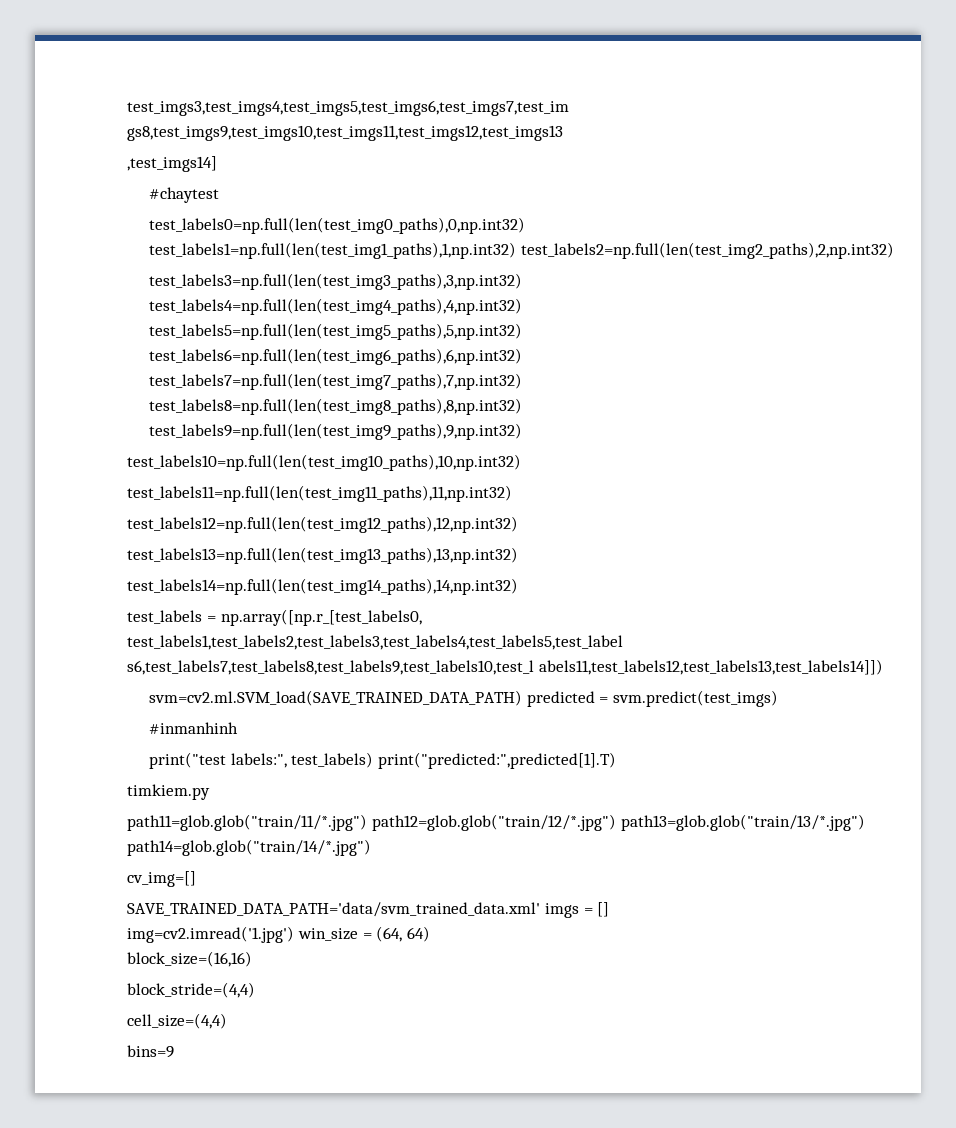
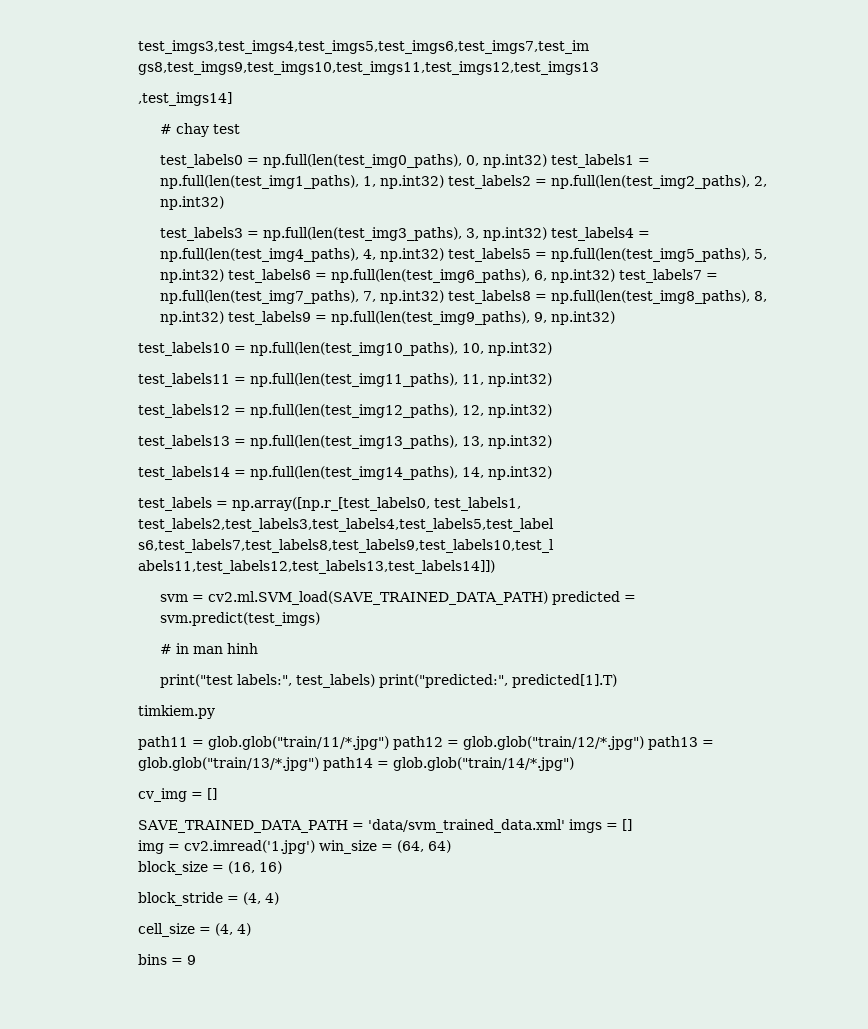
[149,187,220,203] [149,217,526,234] [149,242,894,259] [149,273,523,290] [149,298,523,315] [149,323,523,340] [149,348,523,365] [149,373,523,390] [149,398,523,415] [149,423,523,440] [127,454,522,471] [127,485,513,502] [127,516,519,533] [127,547,519,564] [127,578,519,595] #chaytest // test_labels0=np.full(len(test_img0_paths),0,np.int32) test_labels1=np.full(len(test_img1_paths),1,np.int32) test_labels2=np.full(len(test_img2_paths),2,np.int32) // test_labels3=np.full(len(test_img3_paths),3,np.int32) test_labels4=np.full(len(test_img4_paths),4,np.int32) test_labels5=np.full(len(test_img5_paths),5,np.int32) test_labels6=np.full(len(test_img6_paths),6,np.int32) test_labels7=np.full(len(test_img7_paths),7,np.int32) test_labels8=np.full(len(test_img8_paths),8,np.int32) test_labels9=np.full(len(test_img9_paths),9,np.int32) // test_labels10=np.full(len(test_img10_paths),10,np.int32) // test_labels11=np.full(len(test_img11_paths),11,np.int32) // test_labels12=np.full(len(test_img12_paths),12,np.int32) // test_labels13=np.full(len(test_img13_paths),13,np.int32) // test_labels14=np.full(len(test_img14_paths),14,np.int32) -> [159,123,240,137] [159,154,650,168] [159,175,767,189] [159,196,224,210] [159,227,650,241] [159,248,767,262] [159,269,718,283] [159,290,767,304] [159,311,615,325] [137,342,552,356] [137,373,552,387] [137,404,552,418] [137,435,552,449] [137,466,552,480] # chay test // test_labels0 = np.full(len(test_img0_paths), 0, np.int32) test_labels1 = np.full(len(test_img1_paths), 1, np.int32) test_labels2 = np.full(len(test_img2_paths), 2, np.int32) // test_labels3 = np.full(len(test_img3_paths), 3, np.int32) test_labels4 = np.full(len(test_img4_paths), 4, np.int32) test_labels5 = np.full(len(test_img5_paths), 5, np.int32) test_labels6 = np.full(len(test_img6_paths), 6, np.int32) test_labels7 = np.full(len(test_img7_paths), 7, np.int32) test_labels8 = np.full(len(test_img8_paths), 8, np.int32) test_labels9 = np.full(len(test_img9_paths), 9, np.int32) // test_labels10 = np.full(len(test_img10_paths), 10, np.int32) // test_labels11 = np.full(len(test_img11_paths), 11, np.int32) // test_labels12 = np.full(len(test_img12_paths), 12, np.int32) // test_labels13 = np.full(len(test_img13_paths), 13, np.int32) // test_labels14 = np.full(len(test_img14_paths), 14, np.int32)
[127,635,624,650] test_labels1,test_labels2,test_labels3,test_labels4,test_labels5,test_label -> [433,497,521,511] [137,518,554,532] test_labels1, test_labels2,test_labels3,test_labels4,test_labels5,test_label
[149,690,523,706] svm=cv2.ml.SVM_load(SAVE_TRAINED_DATA_PATH) -> [159,591,548,605] svm = cv2.ml.SVM_load(SAVE_TRAINED_DATA_PATH)
[149,722,239,734] #inmanhinh -> [159,643,258,654] # in man hinh
[377,752,616,769] print("predicted:",predicted[1].T) -> [378,674,617,688] print("predicted:", predicted[1].T)
[127,814,865,831] [127,839,372,856] [127,871,197,887] [127,902,541,917] path11=glob.glob("train/11/*.jpg") path12=glob.glob("train/12/*.jpg") path13=glob.glob("train/13/*.jpg") path14=glob.glob("train/14/*.jpg") // cv_img=[] // SAVE_TRAINED_DATA_PATH='data/svm_trained_data.xml' -> [137,736,714,750] [137,757,574,771] [137,788,217,802] [137,819,565,833] path11 = glob.glob("train/11/*.jpg") path12 = glob.glob("train/12/*.jpg") path13 = glob.glob("train/13/*.jpg") path14 = glob.glob("train/14/*.jpg") // cv_img = [] // SAVE_TRAINED_DATA_PATH = 'data/svm_trained_data.xml'
[127,926,295,943] img=cv2.imread('1.jpg') -> [137,840,315,854] img = cv2.imread('1.jpg')
[127,951,253,967] [127,982,256,998] [127,1013,228,1029] [127,1045,175,1058] block_size=(16,16) // block_stride=(4,4) // cell_size=(4,4) // bins=9 -> [137,861,282,875] [137,892,279,906] [137,923,251,937] [137,954,196,965] block_size = (16, 16) // block_stride = (4, 4) // cell_size = (4, 4) // bins = 9

